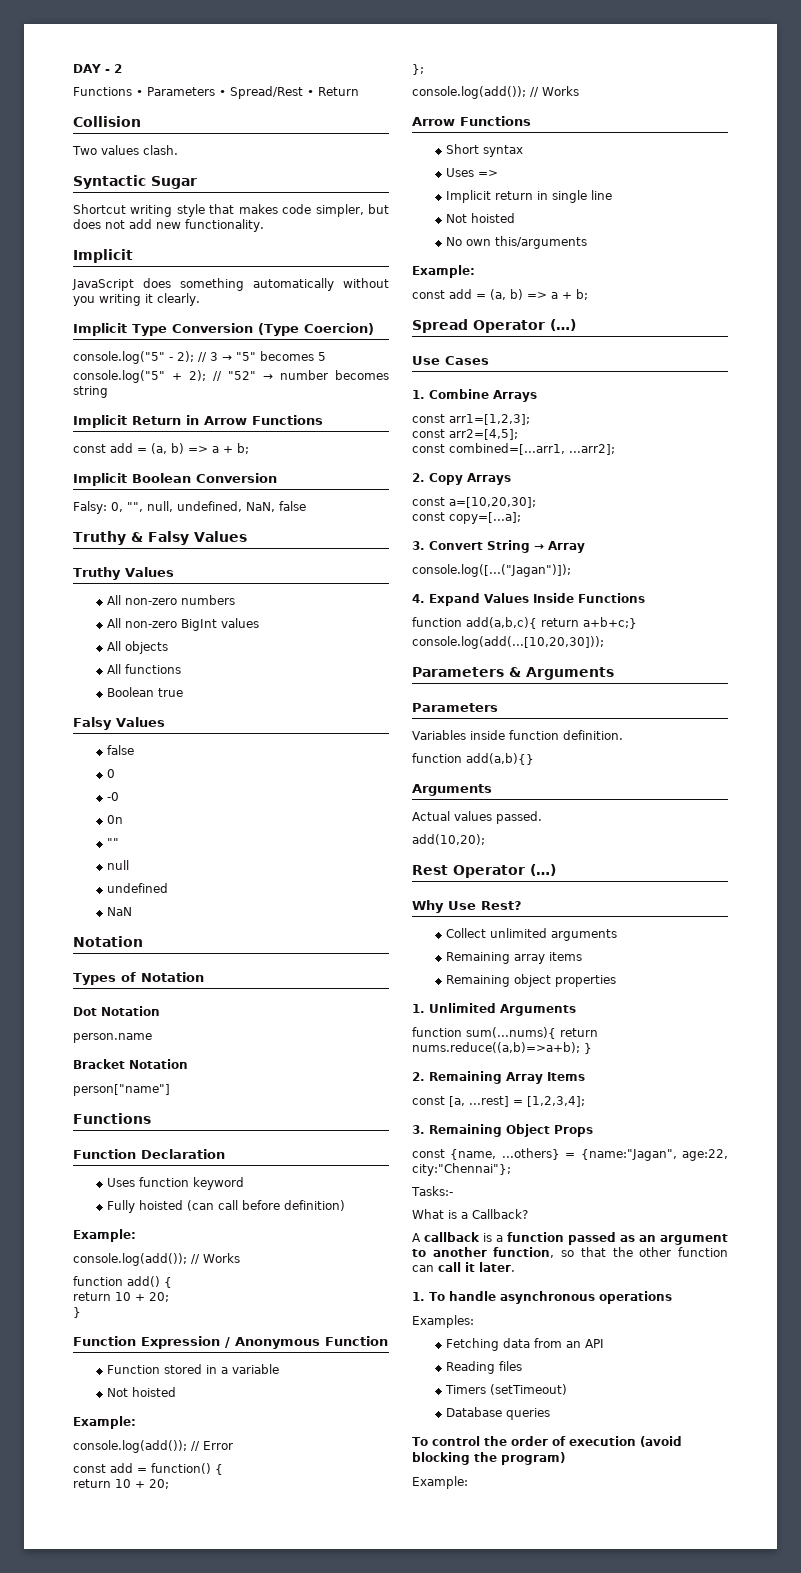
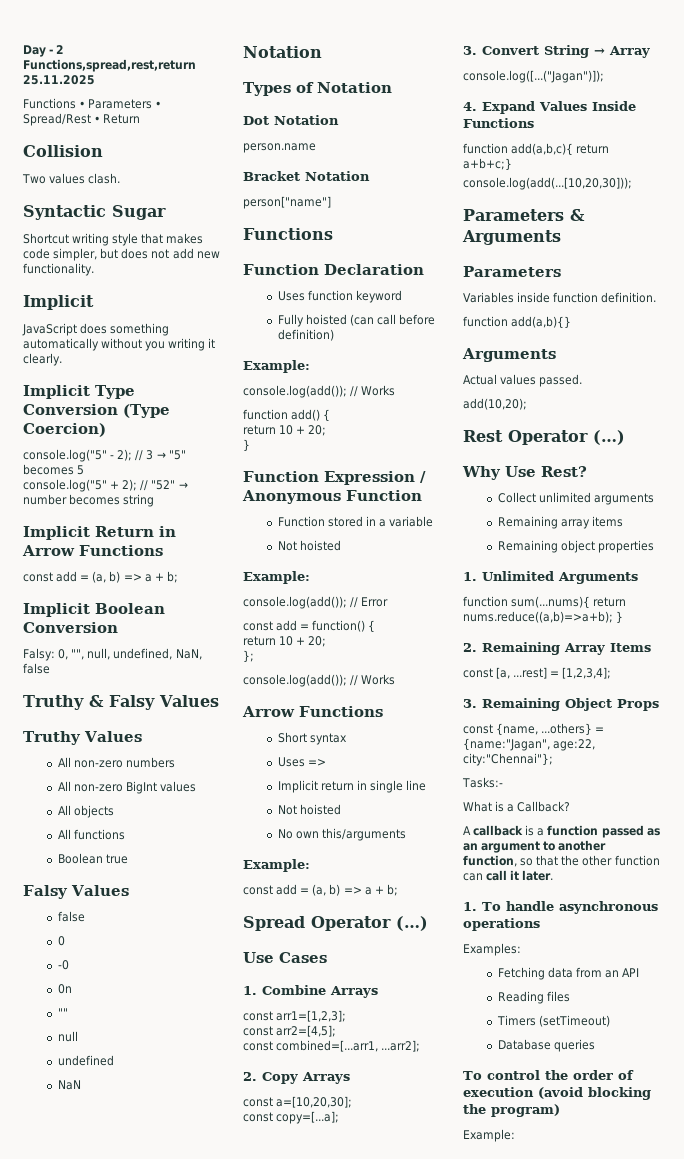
[73,64,101,73] DAY -> [23,45,46,57] Day
(122, 68) none -> [23,59,196,72] [23,75,95,85] Functions,spread,rest,return 25.11.2025

